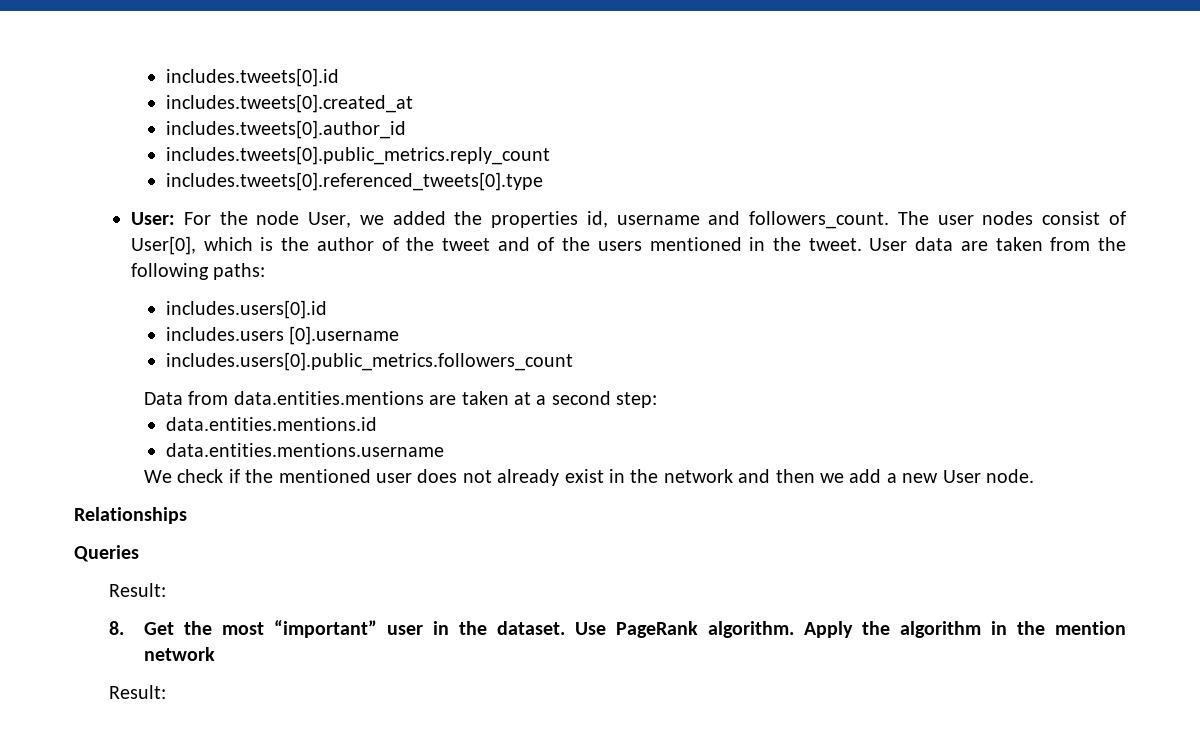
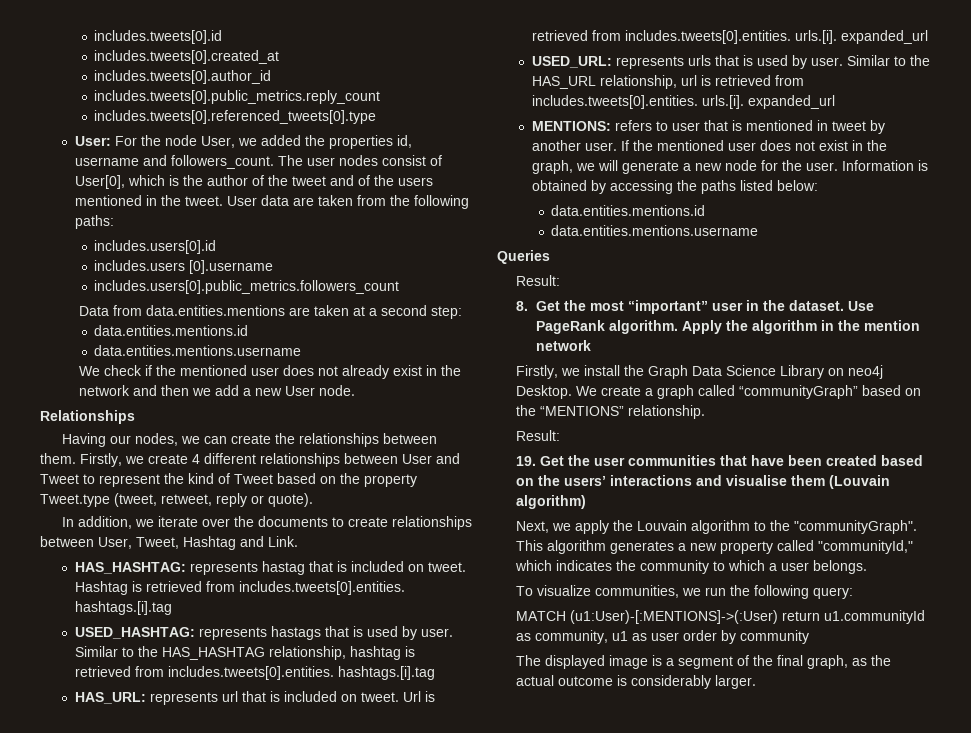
(187, 515) none -> [61,433,437,447] [40,453,460,467] [40,473,417,487] [40,493,313,507] [61,516,472,530] [40,536,298,550] [74,561,466,575] [74,581,405,595] [74,601,172,615] [74,626,453,640] [74,646,415,660] [74,666,435,680] [74,691,435,705] [531,30,928,44] [531,55,930,69] [531,75,804,89] [531,95,835,109] [531,120,885,134] [531,140,887,151] [531,160,928,174] [531,180,818,194] [551,205,706,216] [551,225,759,236] // Having our nodes, we can create the relationships between them. Firstly, we create 4 different relationships between User and Tweet to represent the kind of Tweet based on the property Tweet.type (tweet, retweet, reply or quote). // In addition, we iterate over the documents to create relationships between User, Tweet, Hashtag and Link. // HAS_HASHTAG: represents hastag that is included on tweet. Hashtag is retrieved from includes.tweets[0].entities. hashtags.[i].tag // USED_HASHTAG: represents hastags that is used by user. Similar to the HAS_HASHTAG relationship, hashtag is retrieved from includes.tweets[0].entities. hashtags.[i].tag // HAS_URL: represents url that is included on tweet. Url is retrieved from includes.tweets[0].entities. urls.[i]. expanded_url // USED_URL: represents urls that is used by user. Similar to the HAS_URL relationship, url is retrieved from includes.tweets[0].entities. urls.[i]. expanded_url // MENTIONS: refers to user that is mentioned in tweet by another user. If the mentioned user does not exist in the graph, we will generate a new node for the user. Information is obtained by accessing the paths listed below: // data.entities.mentions.id // data.entities.mentions.username
[109,685,167,699] Result: -> [516,365,884,379] [516,385,922,399] [516,405,706,419] [516,430,561,441] [516,455,924,466] [516,475,891,489] [516,495,587,509] [516,520,918,534] [516,540,914,554] [515,560,868,574] [516,585,854,599] [516,610,926,624] [516,630,810,644] [516,655,892,669] [516,675,757,689] Firstly, we install the Graph Data Science Library on neo4j Desktop. We create a graph called “communityGraph” based on the “MENTIONS” relationship. // Result: // 19. Get the user communities that have been created based on the users’ interactions and visualise them (Louvain algorithm) // Next, we apply the Louvain algorithm to the "communityGraph". This algorithm generates a new property called "communityId," which indicates the community to which a user belongs. // To visualize communities, we run the following query: // MATCH (u1:User)-[:MENTIONS]->(:User) return u1.communityId as community, u1 as user order by community // The displayed image is a segment of the final graph, as the actual outcome is considerably larger.

